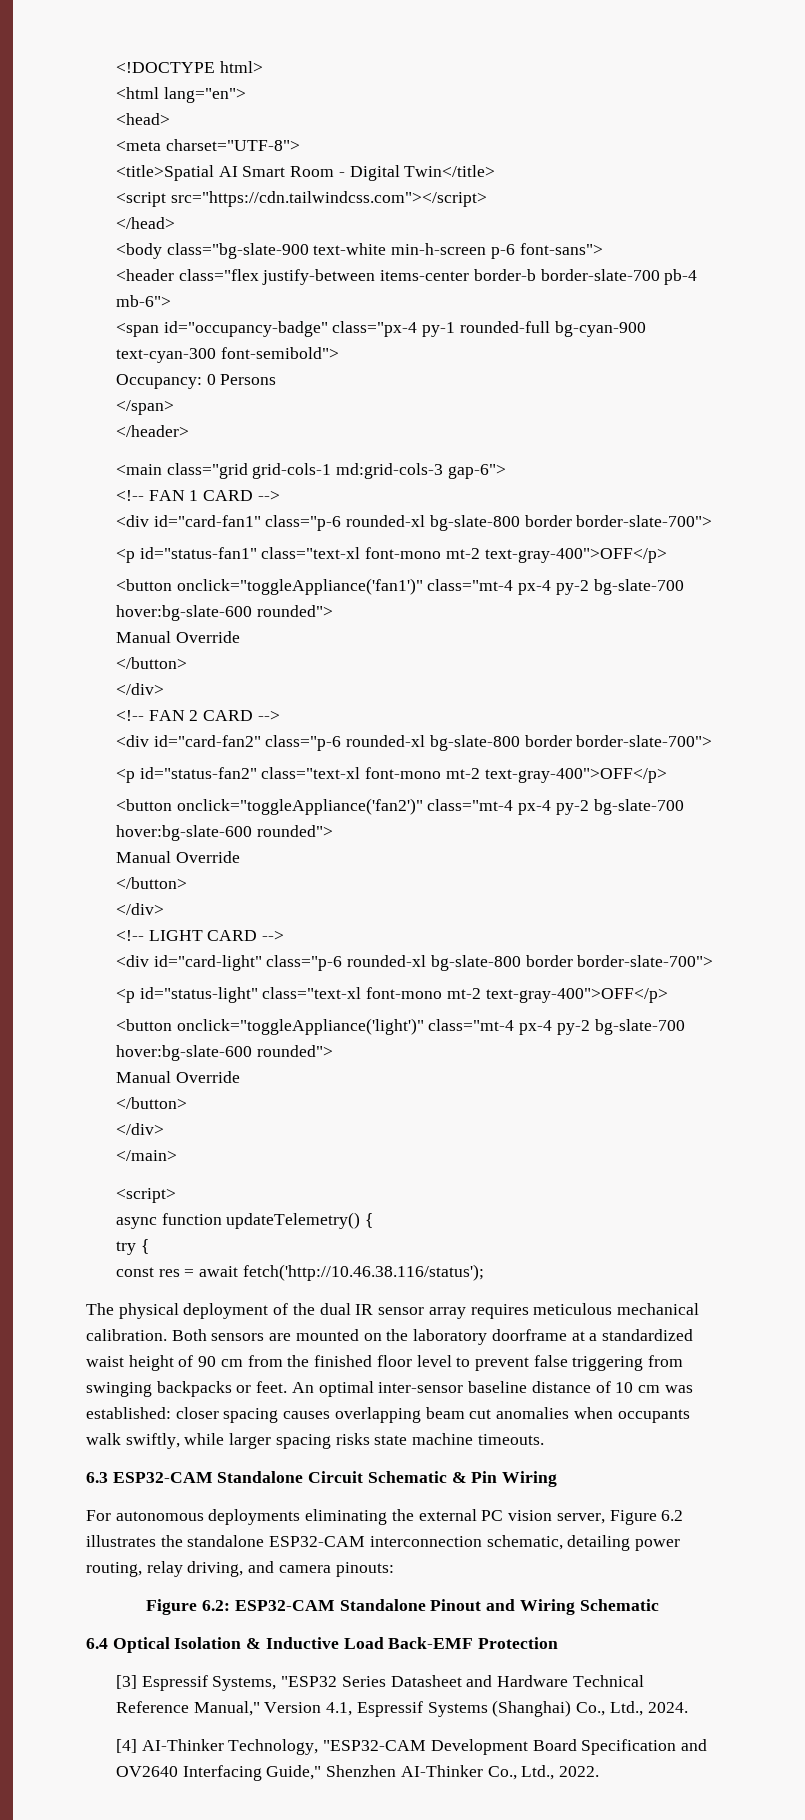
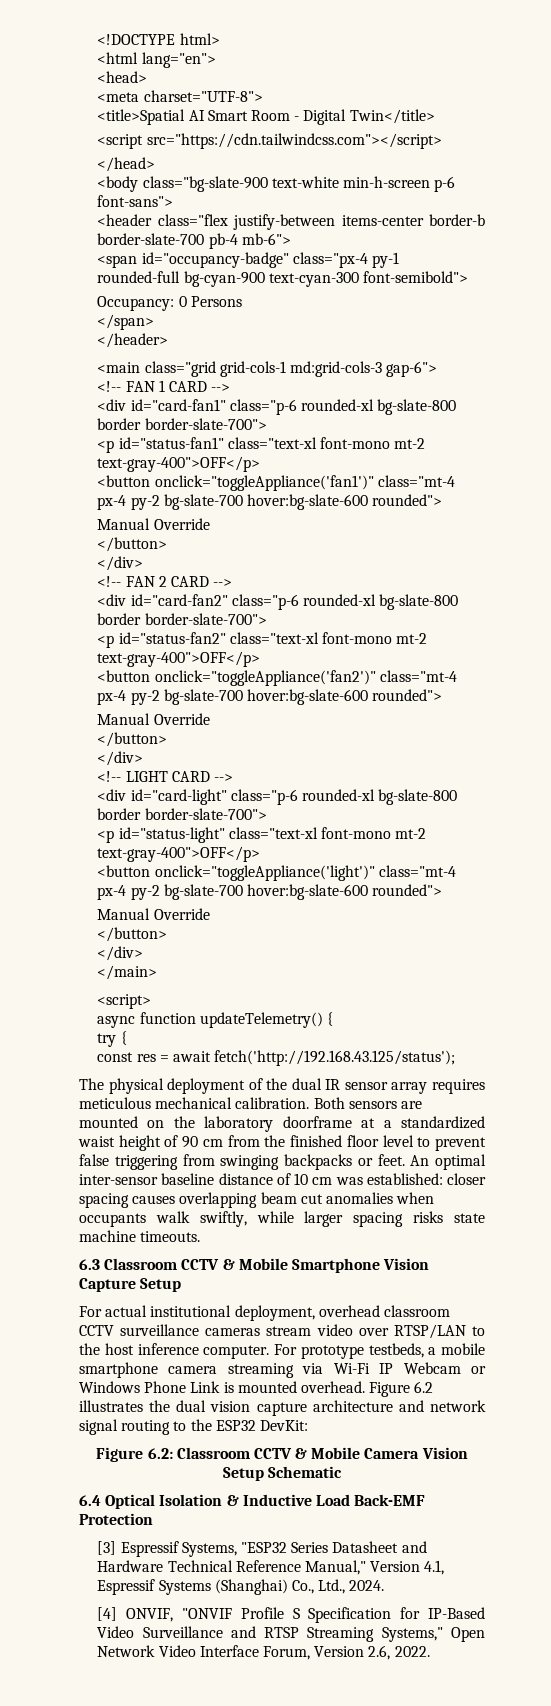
[242,1264,484,1281] fetch('http://10.46.38.116/status'); -> [214,1050,456,1066] fetch('http://192.168.43.125/status');
[112,1471,558,1487] [86,1509,684,1525] [86,1535,681,1551] [86,1561,394,1577] [146,1599,575,1615] ESP32-CAM Standalone Circuit Schematic & Pin Wiring // For autonomous deployments eliminating the external PC vision server, Figure 6.2 illustrates the standalone ESP32-CAM interconnection schematic, detailing power routing, relay driving, and camera pinouts: // Figure 6.2: ESP32-CAM Standalone Pinout and Wiring -> [104,1258,430,1273] [79,1278,182,1292] [79,1305,450,1321] [79,1324,486,1339] [79,1343,485,1359] [79,1362,486,1378] [79,1381,434,1397] [79,1400,486,1416] [79,1419,308,1435] [96,1447,468,1462] [222,1467,264,1481] Classroom CCTV & Mobile Smartphone Vision Capture Setup // For actual institutional deployment, overhead classroom CCTV surveillance cameras stream video over RTSP/LAN to the host inference computer. For prototype testbeds, a mobile smartphone camera streaming via Wi-Fi IP Webcam or Windows Phone Link is mounted overhead. Figure 6.2 illustrates the dual vision capture architecture and network signal routing to the ESP32 DevKit: // Figure 6.2: Classroom CCTV & Mobile Camera Vision Setup
[141,1739,708,1755] [116,1765,555,1781] AI-Thinker Technology, "ESP32-CAM Development Board Specification and OV2640 Interfacing Guide," Shenzhen AI-Thinker Co., Ltd., -> [126,1607,485,1623] [97,1626,485,1642] [97,1645,391,1660] ONVIF, "ONVIF Profile S Specification for IP-Based Video Surveillance and RTSP Streaming Systems," Open Network Video Interface Forum, Version 2.6,

